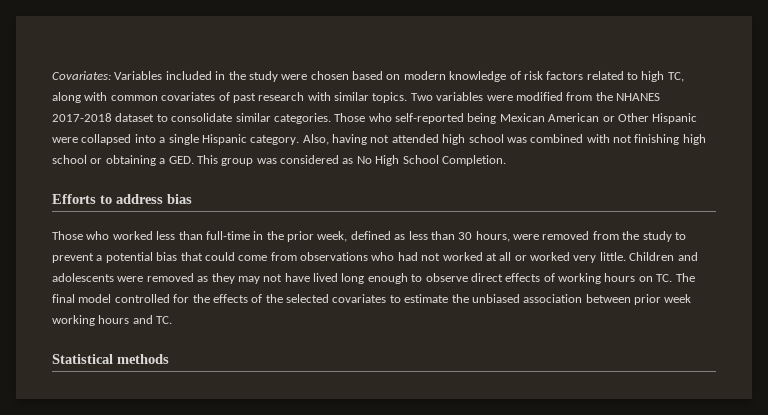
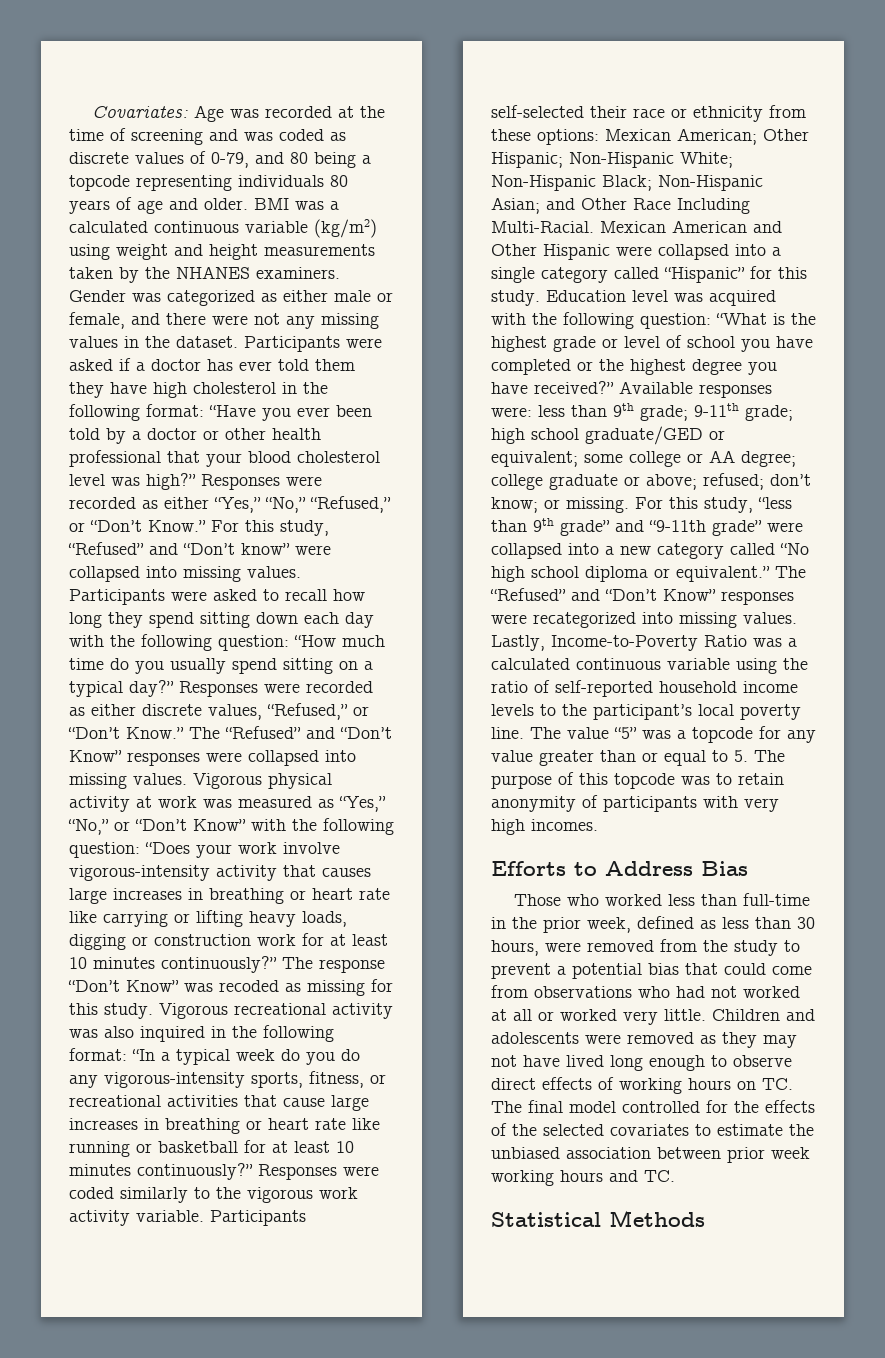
[114,71,684,82] [52,92,660,103] [52,113,497,124] Variables included in the study were chosen based on modern knowledge of risk factors related to high TC, along with common covariates of past research with similar topics. Two variables were modified from the NHANES 2017-2018 dataset to consolidate similar categories. Those who self-reported being -> [193,105,385,122] [69,128,346,145] [69,151,371,168] [69,175,348,191] [69,197,339,214] [69,219,377,238] [69,244,375,260] [69,266,340,283] [69,290,393,306] [69,312,379,329] [69,336,382,352] [69,358,355,371] [69,382,328,398] [69,404,372,421] [69,428,321,444] [69,450,380,467] [69,473,322,490] [69,496,391,513] [69,520,329,536] [68,542,331,555] [69,566,301,582] [69,589,365,605] [69,612,374,628] [69,634,385,651] [69,658,373,674] [69,680,373,697] [69,703,369,720] [68,726,392,739] [69,750,356,766] [69,773,332,789] [69,796,386,812] [68,818,394,835] [69,842,340,858] [69,865,371,881] [69,888,390,904] [69,910,347,927] [69,933,388,950] [69,956,385,973] [68,979,393,996] [69,1003,393,1019] [69,1025,334,1042] [69,1048,360,1065] [69,1071,386,1088] [69,1095,369,1111] [69,1118,380,1134] [69,1140,354,1157] [69,1163,379,1180] [69,1187,358,1203] [69,1210,306,1226] [491,105,806,122] [491,128,809,145] [491,152,733,168] [491,175,763,191] [491,197,750,214] [491,221,594,233] Age was recorded at the time of screening and was coded as discrete values of 0-79, and 80 being a topcode representing individuals 80 years of age and older. BMI was a calculated continuous variable (kg/m2) using weight and height measurements taken by the NHANES examiners. Gender was categorized as either male or female, and there were not any missing values in the dataset. Participants were asked if a doctor has ever told them they have high cholesterol in the following format: “Have you ever been told by a doctor or other health professional that your blood cholesterol level was high?” Responses were recorded as either “Yes,” “No,” “Refused,” or “Don’t Know.” For this study, “Refused” and “Don’t know” were collapsed into missing values. Participants were asked to recall how long they spend sitting down each day with the following question: “How much time do you usually spend sitting on a typical day?” Responses were recorded as either discrete values, “Refused,” or “Don’t Know.” The “Refused” and “Don’t Know” responses were collapsed into missing values. Vigorous physical activity at work was measured as “Yes,” “No,” or “Don’t Know” with the following question: “Does your work involve vigorous-intensity activity that causes large increases in breathing or heart rate like carrying or lifting heavy loads, digging or construction work for at least 10 minutes continuously?” The response “Don’t Know” was recoded as missing for this study. Vigorous recreational activity was also inquired in the following format: “In a typical week do you do any vigorous-intensity sports, fitness, or recreational activities that cause large increases in breathing or heart rate like running or basketball for at least 10 minutes continuously?” Responses were coded similarly to the vigorous work activity variable. Participants self-selected their race or ethnicity from these options: Mexican American; Other Hispanic; Non-Hispanic White; Non-Hispanic Black; Non-Hispanic Asian; and Other Race Including Multi-Racial.
[602,116,615,122] or -> [753,221,782,233] and
[201,134,706,145] [52,155,506,166] Hispanic category. Also, having not attended high school was combined with not finishing high school or obtaining a GED. This group was considered as No High School Completion. -> [541,266,807,283] [491,290,776,306] [491,312,816,329] [491,335,813,352] [491,359,777,375] [491,381,772,398] [491,403,793,421] [491,426,725,445] [491,450,796,467] [491,473,811,490] [491,497,792,513] [491,518,803,536] [491,543,809,559] [491,566,806,582] [490,588,794,605] [491,612,797,628] [491,635,797,651] [491,658,808,674] [491,680,798,697] [491,704,801,720] [491,726,816,743] [491,750,785,766] [491,772,784,789] [491,795,779,812] [491,819,598,835] category called “Hispanic” for this study. Education level was acquired with the following question: “What is the highest grade or level of school you have completed or the highest degree you have received?” Available responses were: less than 9th grade; 9-11th grade; high school graduate/GED or equivalent; some college or AA degree; college graduate or above; refused; don’t know; or missing. For this study, “less than 9th grade” and “9-11th grade” were collapsed into a new category called “No high school diploma or equivalent.” The “Refused” and “Don’t Know” responses were recategorized into missing values. Lastly, Income-to-Poverty Ratio was a calculated continuous variable using the ratio of self-reported household income levels to the participant’s local poverty line. The value “5” was a topcode for any value greater than or equal to 5. The purpose of this topcode was to retain anonymity of participants with very high incomes.
[116,194,192,204] address bias -> [605,861,748,876] Address Bias
[117,354,169,364] methods -> [609,1210,705,1227] Methods

